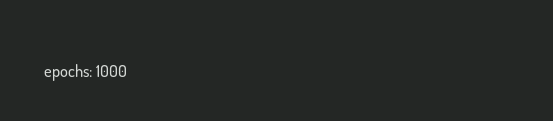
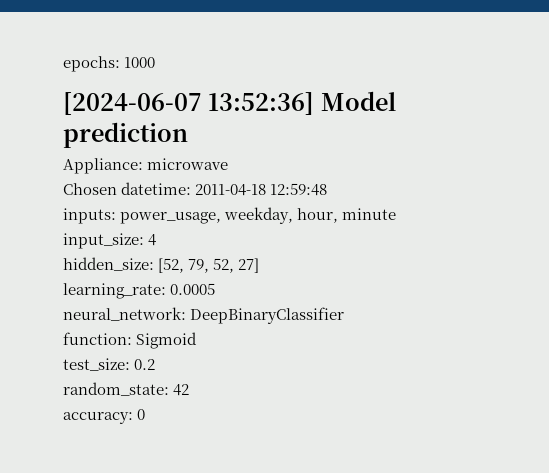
(128, 71) none -> [63,91,396,115] [63,122,188,148] [63,158,229,174] [63,182,328,196] [63,207,397,224] [63,233,157,249] [63,257,260,273] [63,283,216,299] [63,307,345,324] [63,332,198,349] [63,358,156,371] [63,382,190,396] [63,409,146,424] // [2024-06-07 13:52:36] Model prediction // Appliance: microwave // Chosen datetime: 2011-04-18 12:59:48 // inputs: power_usage, weekday, hour, minute // input_size: 4 // hidden_size: [52, 79, 52, 27] // learning_rate: 0.0005 // neural_network: DeepBinaryClassifier // function: Sigmoid // test_size: 0.2 // random_state: 42 // accuracy: 0

